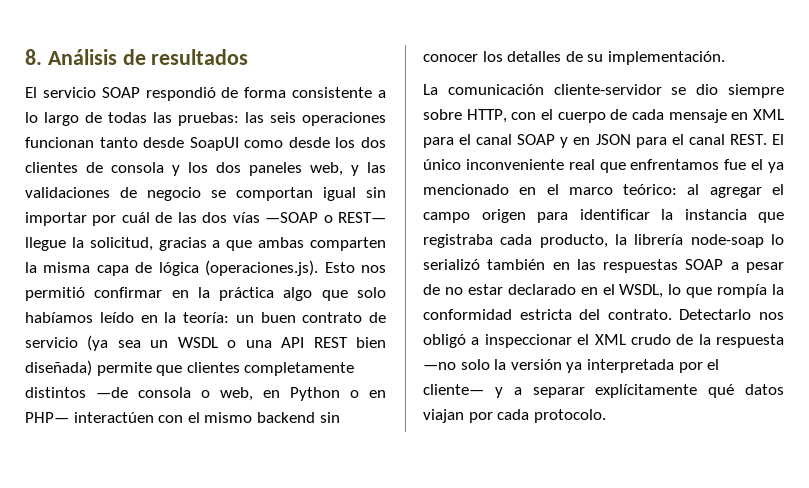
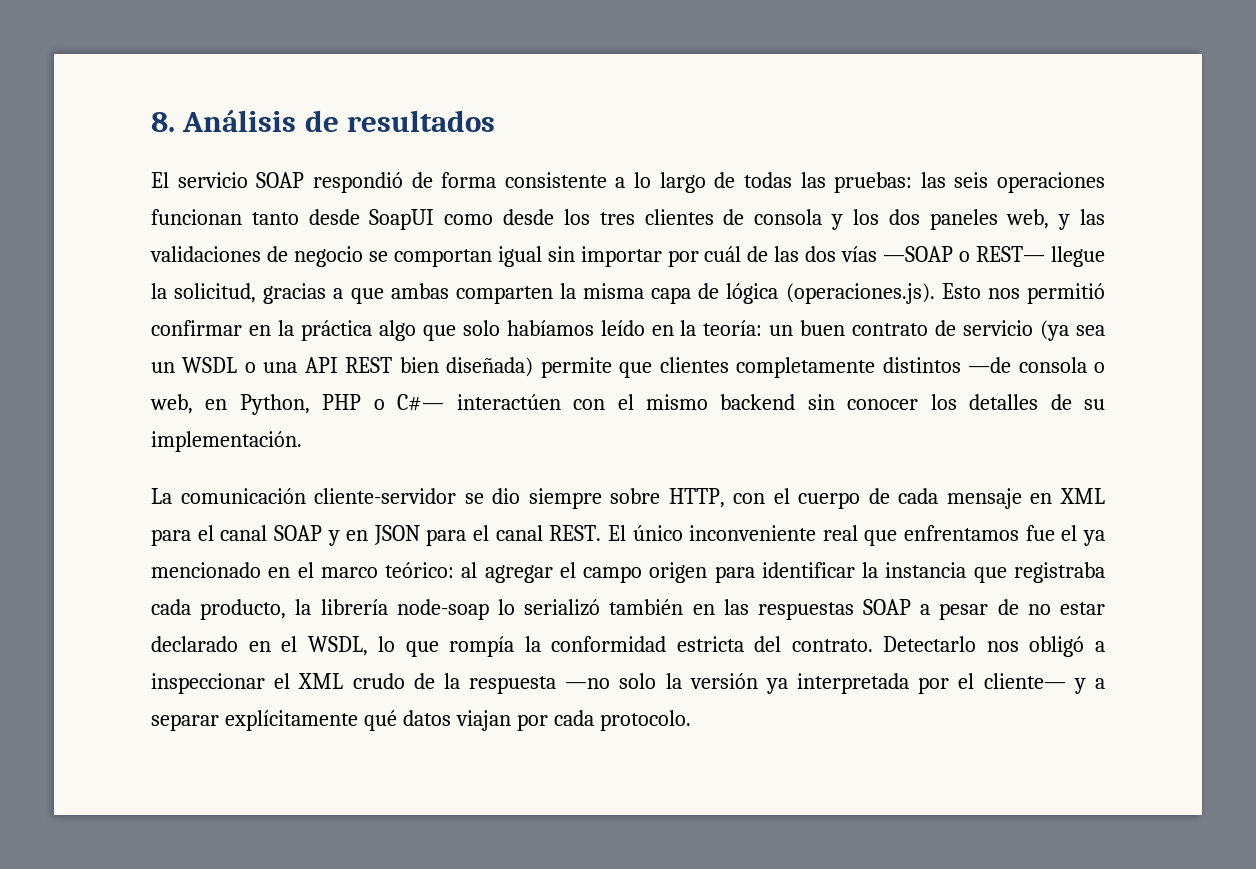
[361,137,386,148] dos -> [599,212,635,225] tres
[290,387,386,401] [25,412,69,423] Python o en PHP— -> [239,394,445,415] Python, PHP o C#—

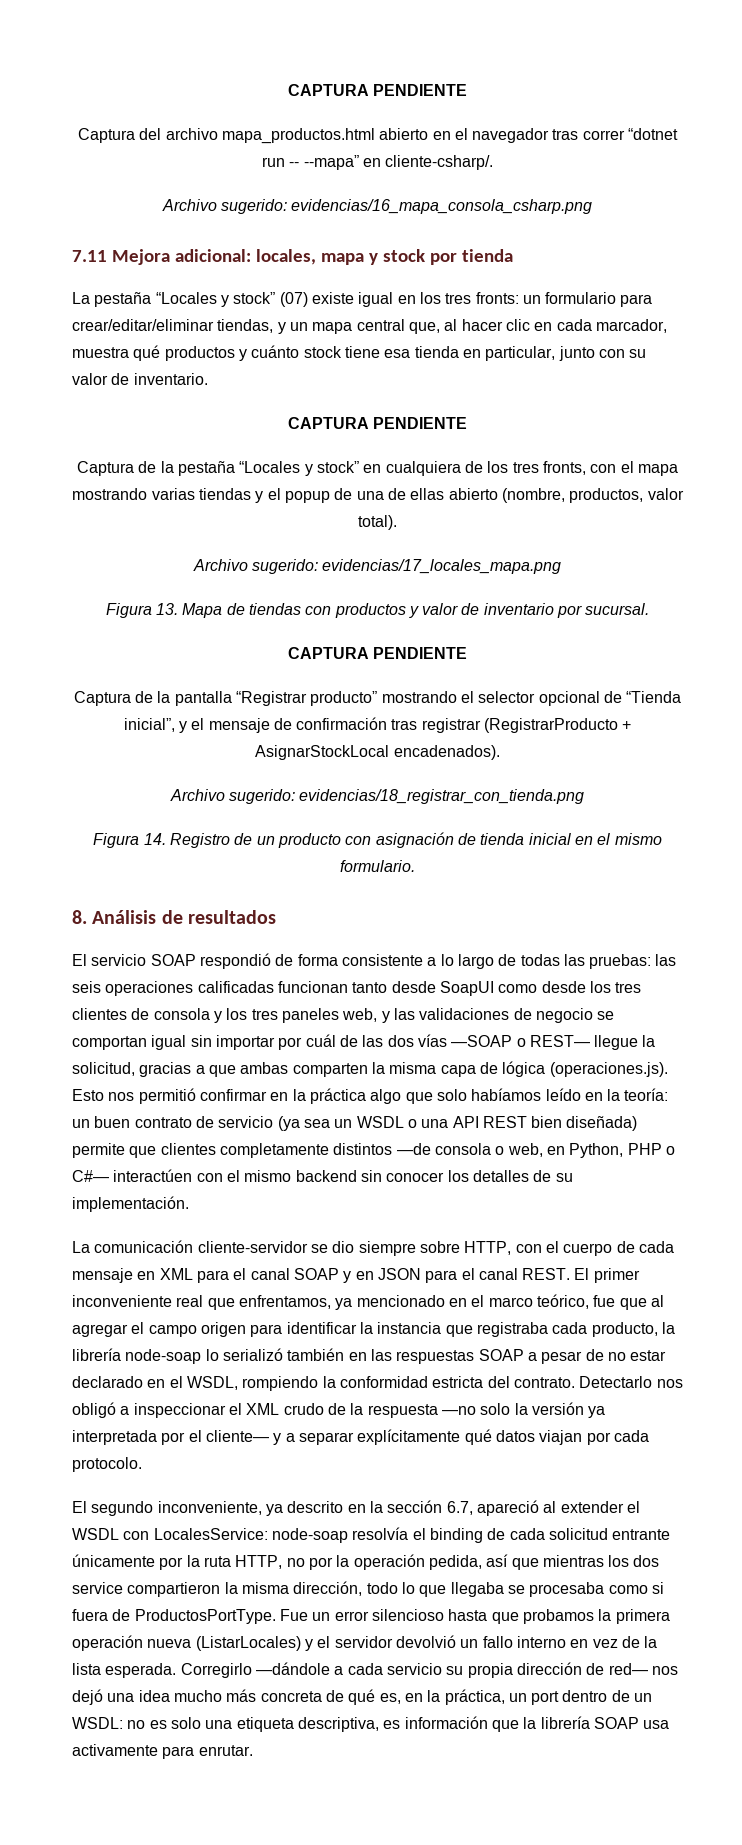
(151, 122) none -> [287,84,468,96] [77,128,679,144] [261,155,494,170] [161,199,593,214] [72,249,513,265] [72,292,653,307] [72,319,667,334] [72,345,647,361] [72,373,208,385] [287,417,468,429] [77,461,678,476] [72,488,684,503] [358,515,397,530] [192,559,562,574] [105,603,650,618] [287,647,468,659] [73,691,682,706] [123,717,632,733] [255,745,500,760] [169,789,585,804] [93,832,662,848] [340,860,415,872] CAPTURA PENDIENTE // Captura del archivo mapa_productos.html abierto en el navegador tras correr “dotnet run -- --mapa” en cliente-csharp/. // Archivo sugerido: evidencias/16_mapa_consola_csharp.png // 7.11 Mejora adicional: locales, mapa y stock por tienda // La pestaña “Locales y stock” (07) existe igual en los tres fronts: un formulario para crear/editar/eliminar tiendas, y un mapa central que, al hacer clic en cada marcador, muestra qué productos y cuánto stock tiene esa tienda en particular, junto con su valor de inventario. // CAPTURA PENDIENTE // Captura de la pestaña “Locales y stock” en cualquiera de los tres fronts, con el mapa mostrando varias tiendas y el popup de una de ellas abierto (nombre, productos, valor total). // Archivo sugerido: evidencias/17_locales_mapa.png // Figura 13. Mapa de tiendas con productos y valor de inventario por sucursal. // CAPTURA PENDIENTE // Captura de la pantalla “Registrar producto” mostrando el selector opcional de “Tienda inicial”, y el mensaje de confirmación tras registrar (RegistrarProducto + AsignarStockLocal encadenados). // Archivo sugerido: evidencias/18_registrar_con_tienda.png // Figura 14. Registro de un producto con asignación de tienda inicial en el mismo formulario. //
(1105, 182) none -> [197,981,274,993] calificadas
[888,209,920,225] dos -> [251,1009,278,1020] tres
[632,525,683,541] único -> [593,1268,640,1283] primer
[904,525,1078,541] enfrentamos fue el -> [238,1295,331,1309] enfrentamos,
[385,562,455,578] teórico: -> [536,1294,647,1310] teórico, fue que
[378,636,515,657] lo que rompía -> [242,1376,319,1391] rompiendo
(691, 720) none -> [72,1500,640,1516] [72,1527,671,1543] [72,1554,660,1570] [72,1581,664,1597] [72,1609,670,1624] [72,1635,658,1651] [72,1662,678,1678] [72,1689,653,1705] [72,1716,670,1732] [72,1744,253,1759] // El segundo inconveniente, ya descrito en la sección 6.7, apareció al extender el WSDL con LocalesService: node-soap resolvía el binding de cada solicitud entrante únicamente por la ruta HTTP, no por la operación pedida, así que mientras los dos service compartieron la misma dirección, todo lo que llegaba se procesaba como si fuera de ProductosPortType. Fue un error silencioso hasta que probamos la primera operación nueva (ListarLocales) y el servidor devolvió un fallo interno en vez de la lista esperada. Corregirlo —dándole a cada servicio su propia dirección de red— nos dejó una idea mucho más concreta de qué es, en la práctica, un port dentro de un WSDL: no es solo una etiqueta descriptiva, es información que la librería SOAP usa activamente para enrutar.

